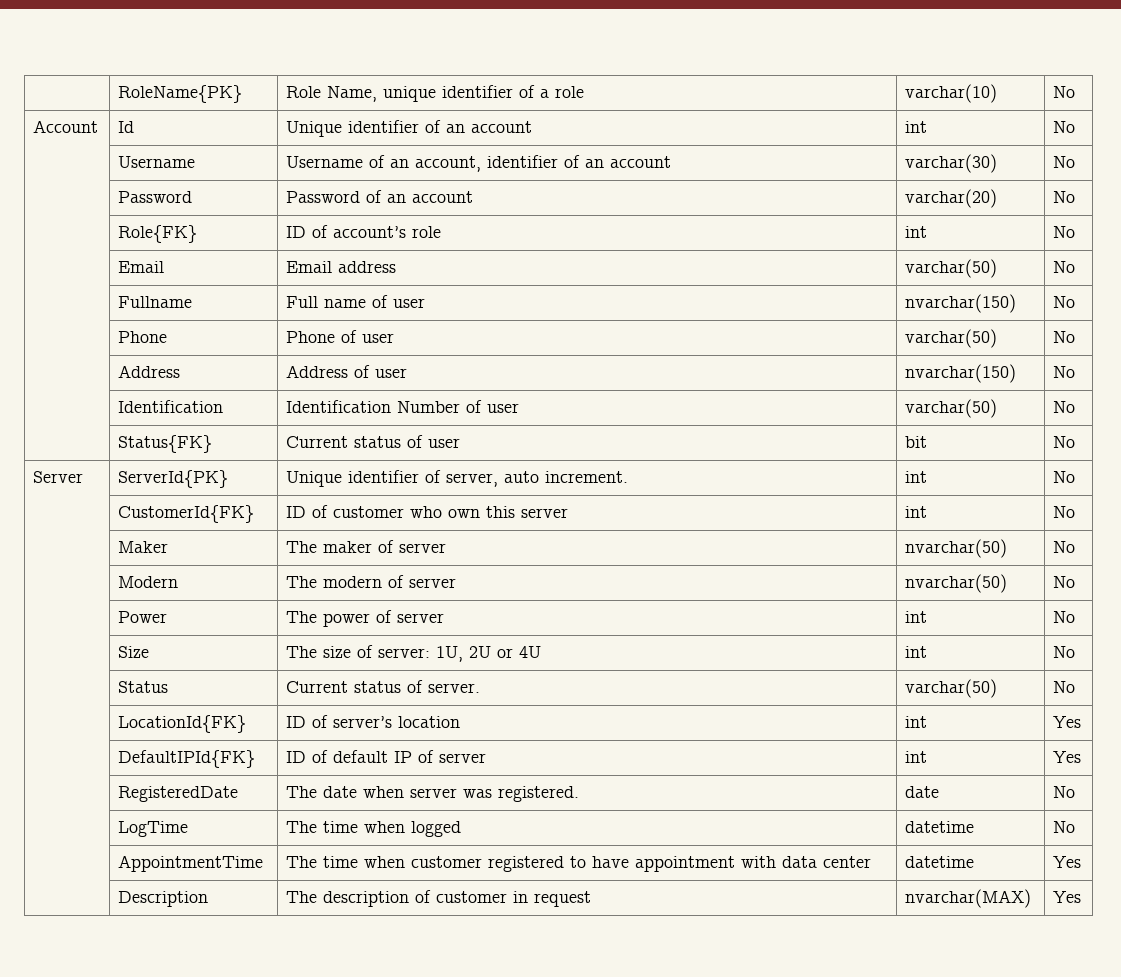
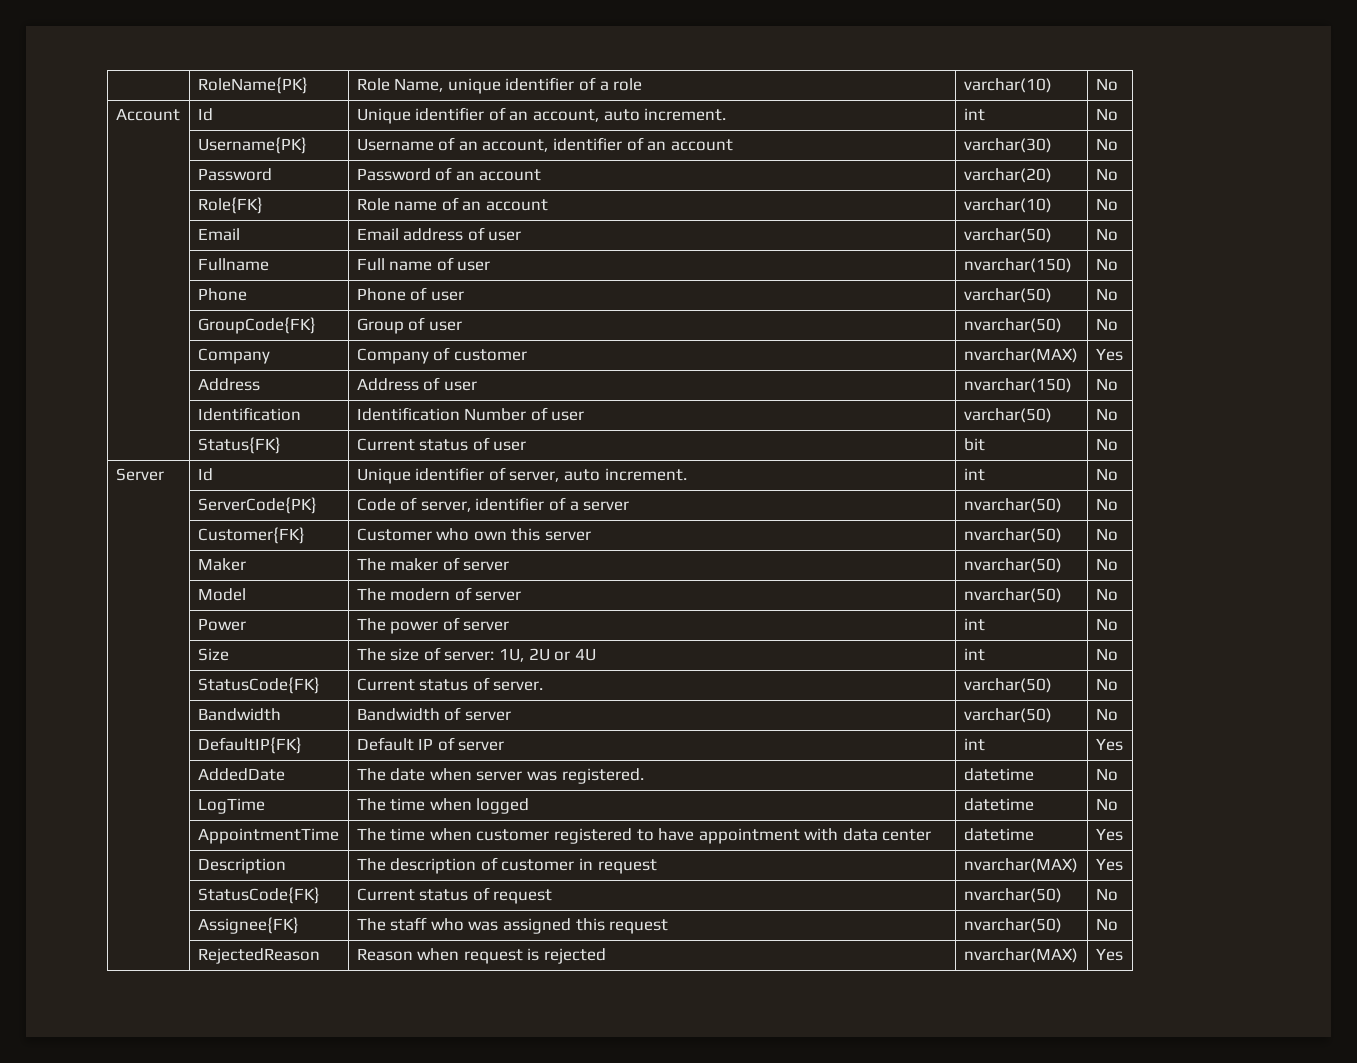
[470,121,532,133] [904,121,927,133] [1052,121,1075,133] [117,156,195,168] account | int | No // | Username -> [532,108,727,122] [963,108,985,121] [1095,108,1118,121] [197,137,307,154] account, auto increment. | int | No // | Username{PK}
[285,225,441,238] [904,226,927,238] ID of account’s role | int -> [356,197,548,211] [963,198,1052,213] Role name of an account | varchar(10)
(396, 267) none -> [467,227,522,241] of user
(1075, 337) none -> [197,317,316,334] [356,317,462,334] [963,318,1062,333] [1095,318,1118,331] [197,348,270,364] [356,347,527,364] [963,348,1078,363] [1095,348,1123,361] // | GroupCode{FK} | Group of user | nvarchar(50) | No // | Company | Company of customer | nvarchar(MAX) | Yes
[117,470,228,488] ServerId{PK} -> [197,468,213,481] Id
[117,505,254,523] [285,505,404,518] CustomerId{FK} | ID of customer -> [197,497,317,514] [356,497,630,512] [963,498,1062,513] [1095,498,1118,511] [197,527,305,544] [356,528,432,541] ServerCode{PK} | Code of server, identifier of a server | nvarchar(50) | No // | Customer{FK} | Customer
[904,506,927,518] int -> [963,528,1062,543] nvarchar(50)
[117,576,178,588] Modern -> [197,588,246,601] Model
[117,681,168,693] Status -> [197,677,320,694] StatusCode{FK}
[117,715,246,733] [285,715,460,728] [904,716,927,728] [1052,716,1081,728] [117,750,255,768] [285,750,388,763] LocationId{FK} | ID of server’s location | int | Yes // | DefaultIPId{FK} | ID of default -> [197,708,281,721] [356,707,511,721] [963,708,1052,723] [1095,708,1118,721] [197,737,302,754] [356,737,414,751] Bandwidth | Bandwidth of server | varchar(50) | No // | DefaultIP{FK} | Default
[117,786,238,802] RegisteredDate -> [197,768,285,781] AddedDate
[904,786,939,798] date -> [963,768,1034,781] datetime
(1081, 897) none -> [197,887,320,904] [356,887,553,904] [963,888,1062,903] [1095,888,1118,901] [197,917,299,934] [356,917,669,934] [963,918,1062,933] [1095,918,1118,931] [197,948,320,964] [356,948,606,964] [963,948,1078,963] [1095,948,1123,961] // | StatusCode{FK} | Current status of request | nvarchar(50) | No // | Assignee{FK} | The staff who was assigned this request | nvarchar(50) | No // | RejectedReason | Reason when request is rejected | nvarchar(MAX) | Yes

